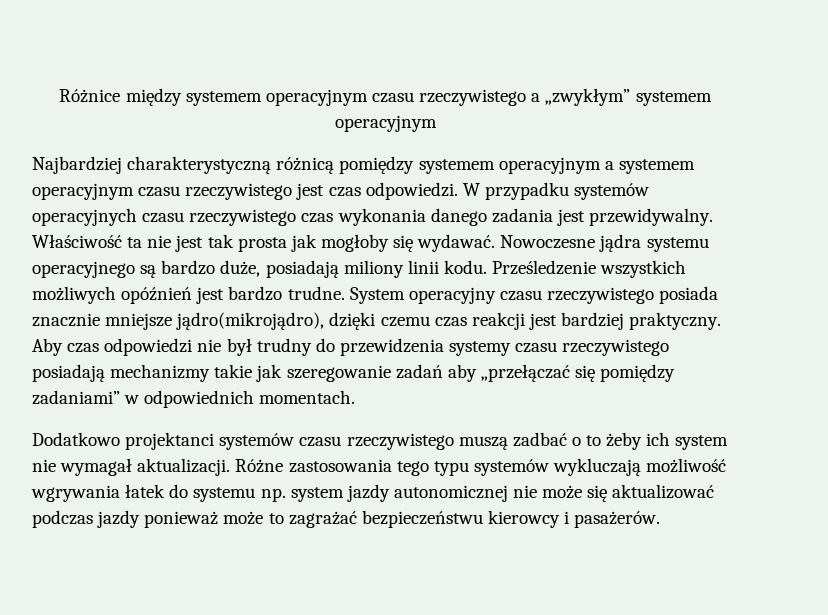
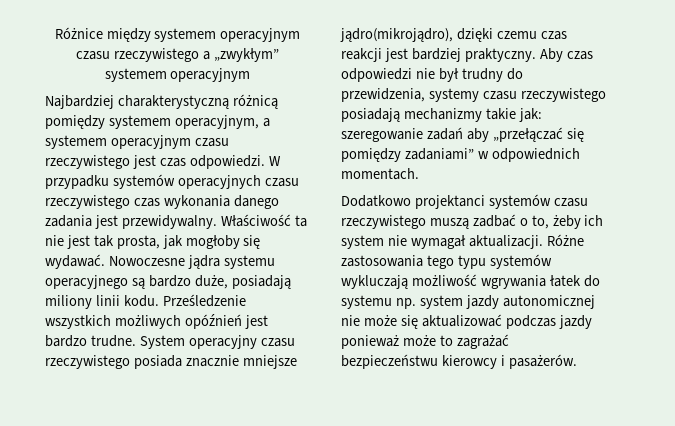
[498,157,601,174] operacyjnym -> [174,115,259,129] operacyjnym,
[237,237,287,252] prosta -> [116,235,160,249] prosta,
[339,338,444,356] przewidzenia -> [341,88,425,102] przewidzenia,
[256,364,283,382] jak -> [518,108,542,122] jak:
[586,435,602,446] to -> [531,215,549,229] to,

